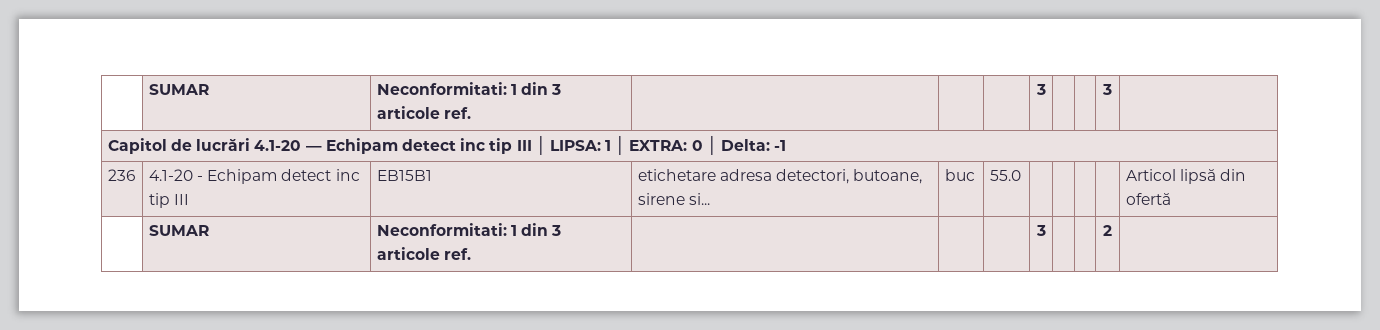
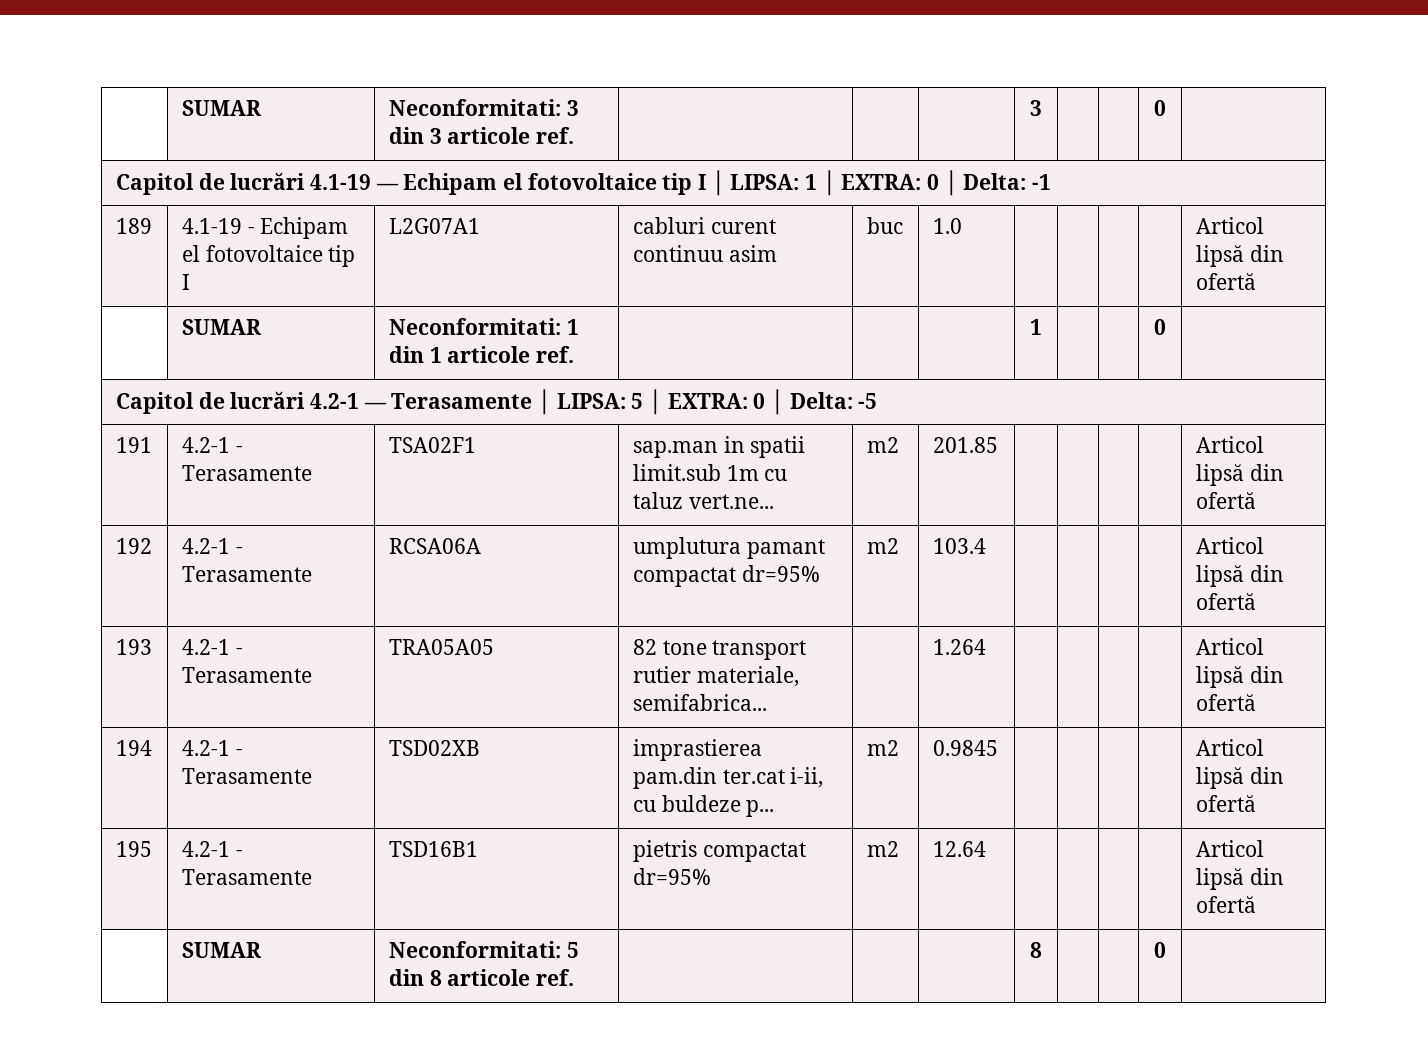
[148,84,209,95] [376,82,562,95] [376,106,472,119] [1035,84,1046,95] [1102,84,1112,95] [107,138,302,154] | SUMAR | Neconformitati: 1 din 3 articole ref. | | | | 3 | | | 3 | // Capitol de lucrări 4.1-20 -> [181,100,261,116] [388,99,579,116] [388,127,574,144] [1030,100,1042,116] [1154,100,1166,116] [115,172,371,195] | SUMAR | Neconformitati: 3 din 3 articole ref. | | | | 3 | | | 0 | // Capitol de lucrări 4.1-19
[401,138,532,154] detect inc tip III -> [502,173,706,195] el fotovoltaice tip I
[107,169,135,181] [148,169,360,184] [148,193,190,208] [376,170,432,181] [637,169,923,184] [637,193,711,205] 236 | 4.1-20 - Echipam detect inc tip III | EB15B1 | etichetare adresa detectori, butoane, sirene si... -> [115,218,152,234] [181,217,349,239] [181,245,356,267] [181,274,190,290] [388,218,480,234] [632,217,776,234] [632,245,777,262] 189 | 4.1-19 - Echipam el fotovoltaice tip I | L2G07A1 | cabluri curent continuu asim
[989,170,1021,181] 55.0 -> [932,218,962,234] 1.0
[551,225,562,236] [376,247,472,260] [1035,225,1046,236] [1103,225,1112,236] 3 articole ref. | | | | 3 | | | 2 -> [429,346,574,363] [1030,319,1042,335] [1154,319,1166,335] [115,389,878,415] [115,437,152,453] [181,437,243,453] [181,465,312,481] [388,437,476,453] [632,436,806,458] [632,464,788,481] [632,492,774,509] [866,437,899,453] [932,437,998,453] [1195,436,1264,453] [1195,464,1284,486] [1195,492,1256,509] [115,538,152,554] [181,538,243,554] [181,566,312,582] [388,538,481,554] [632,537,825,559] [632,565,820,587] [866,538,899,554] [932,538,986,554] [1195,537,1264,554] [1195,565,1284,587] [1195,593,1256,610] [115,639,152,655] [181,639,243,655] [181,667,312,683] [388,639,494,655] [632,639,807,660] [632,666,799,687] [632,694,767,711] [932,639,986,655] [1195,638,1264,655] [1195,666,1284,688] [1195,694,1256,711] [115,740,152,756] [181,740,243,756] [181,768,312,784] [388,740,480,756] [632,739,762,761] [632,767,824,789] [632,795,775,817] [866,740,899,756] [932,740,998,756] [1195,739,1264,756] [1195,767,1284,789] [1195,795,1256,812] [115,841,152,857] [181,841,243,857] [181,869,312,885] [388,841,478,857] [632,840,806,862] [632,868,711,885] [866,841,899,857] [932,841,986,857] [1195,840,1264,857] [1195,868,1284,890] [1195,896,1256,913] [181,942,261,958] [388,941,579,958] [388,969,574,986] [1030,942,1042,958] [1154,942,1166,958] 1 articole ref. | | | | 1 | | | 0 | // Capitol de lucrări 4.2-1 — Terasamente │ LIPSA: 5 │ EXTRA: 0 │ Delta: -5 // 191 | 4.2-1 - Terasamente | TSA02F1 | sap.man in spatii limit.sub 1m cu taluz vert.ne... | m2 | 201.85 | | | | | Articol lipsă din ofertă // 192 | 4.2-1 - Terasamente | RCSA06A | umplutura pamant compactat dr=95% | m2 | 103.4 | | | | | Articol lipsă din ofertă // 193 | 4.2-1 - Terasamente | TRA05A05 | 82 tone transport rutier materiale, semifabrica... | | 1.264 | | | | | Articol lipsă din ofertă // 194 | 4.2-1 - Terasamente | TSD02XB | imprastierea pam.din ter.cat i-ii, cu buldeze p... | m2 | 0.9845 | | | | | Articol lipsă din ofertă // 195 | 4.2-1 - Terasamente | TSD16B1 | pietris compactat dr=95% | m2 | 12.64 | | | | | Articol lipsă din ofertă // | SUMAR | Neconformitati: 5 din 8 articole ref. | | | | 8 | | | 0

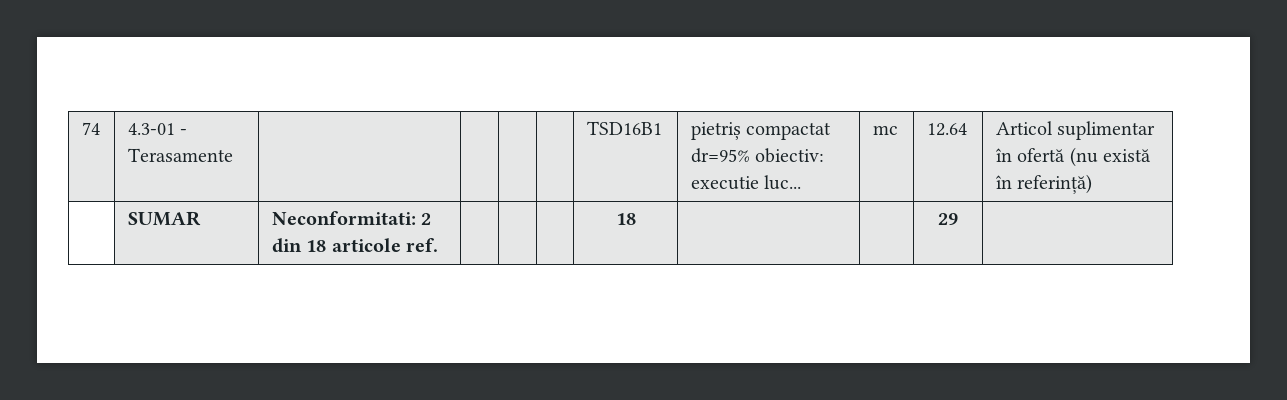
[181,100,261,116] [388,99,579,116] [388,127,574,144] [1030,100,1042,116] [1154,100,1166,116] [115,170,1052,196] [115,218,152,234] [181,217,349,239] [181,245,356,267] [181,274,190,290] [388,218,480,234] [632,217,776,234] [632,245,777,262] [866,217,903,234] [932,218,962,234] [1195,217,1264,234] [1195,245,1284,267] [1195,273,1256,290] [181,319,261,335] [388,318,579,335] [388,346,574,363] [1030,319,1042,335] [1154,319,1166,335] [115,389,878,415] [115,437,152,453] [181,437,243,453] [181,465,312,481] [388,437,476,453] [632,436,806,458] [632,464,788,481] [632,492,774,509] [866,437,899,453] [932,437,998,453] [1195,436,1264,453] [1195,464,1284,486] [1195,492,1256,509] [115,538,152,554] [181,538,243,554] [181,566,312,582] [388,538,481,554] [632,537,825,559] [632,565,820,587] [866,538,899,554] [932,538,986,554] [1195,537,1264,554] [1195,565,1284,587] [1195,593,1256,610] [115,639,152,655] [181,639,243,655] [181,667,312,683] [388,639,494,655] [632,639,807,660] [632,666,799,687] [632,694,767,711] [932,639,986,655] [1195,638,1264,655] [1195,666,1284,688] [1195,694,1256,711] [115,740,152,756] [181,740,243,756] [181,768,312,784] [388,740,480,756] [632,739,762,761] [632,767,824,789] [632,795,775,817] [866,740,899,756] [932,740,998,756] [1195,739,1264,756] [1195,767,1284,789] [1195,795,1256,812] [115,841,152,857] [181,841,243,857] [181,869,312,885] [388,841,478,857] [632,840,806,862] [632,868,711,885] [866,841,899,857] [932,841,986,857] [1195,840,1264,857] [1195,868,1284,890] [1195,896,1256,913] [181,942,261,958] [388,941,579,958] [388,969,574,986] [1030,942,1042,958] [1154,942,1166,958] | SUMAR | Neconformitati: 3 din 3 articole ref. | | | | 3 | | | 0 | // Capitol de lucrări 4.1-19 — Echipam el fotovoltaice tip I │ LIPSA: 1 │ EXTRA: 0 │ Delta: -1 // 189 | 4.1-19 - Echipam el fotovoltaice tip I | L2G07A1 | cabluri curent continuu asim | buc | 1.0 | | | | | Articol lipsă din ofertă // | SUMAR | Neconformitati: 1 din 1 articole ref. | | | | 1 | | | 0 | // Capitol de lucrări 4.2-1 — Terasamente │ LIPSA: 5 │ EXTRA: 0 │ Delta: -5 // 191 | 4.2-1 - Terasamente | TSA02F1 | sap.man in spatii limit.sub 1m cu taluz vert.ne... | m2 | 201.85 | | | | | Articol lipsă din ofertă // 192 | 4.2-1 - Terasamente | RCSA06A | umplutura pamant compactat dr=95% | m2 | 103.4 | | | | | Articol lipsă din ofertă // 193 | 4.2-1 - Terasamente | TRA05A05 | 82 tone transport rutier materiale, semifabrica... | | 1.264 | | | | | Articol lipsă din ofertă // 194 | 4.2-1 - Terasamente | TSD02XB | imprastierea pam.din ter.cat i-ii, cu buldeze p... | m2 | 0.9845 | | | | | Articol lipsă din ofertă // 195 | 4.2-1 - Terasamente | TSD16B1 | pietris compactat dr=95% | m2 | 12.64 | | | | | Articol lipsă din ofertă // | SUMAR | Neconformitati: 5 din 8 articole ref. | | | | 8 | | | 0 -> [81,122,100,135] [127,123,188,135] [127,148,233,162] [586,121,662,135] [690,122,832,140] [690,148,825,163] [690,175,802,190] [872,125,898,135] [926,123,967,136] [995,121,1156,140] [994,147,1152,167] [994,174,1093,194] [127,211,201,226] [271,211,432,225] [271,238,439,253] [615,213,636,225] [938,213,958,225] 74 | 4.3-01 - Terasamente | | | | | TSD16B1 | pietriș compactat dr=95% obiectiv: executie luc... | mc | 12.64 | Articol suplimentar în ofertă (nu există în referință) // | SUMAR | Neconformitati: 2 din 18 articole ref. | | | | 18 | | | 29

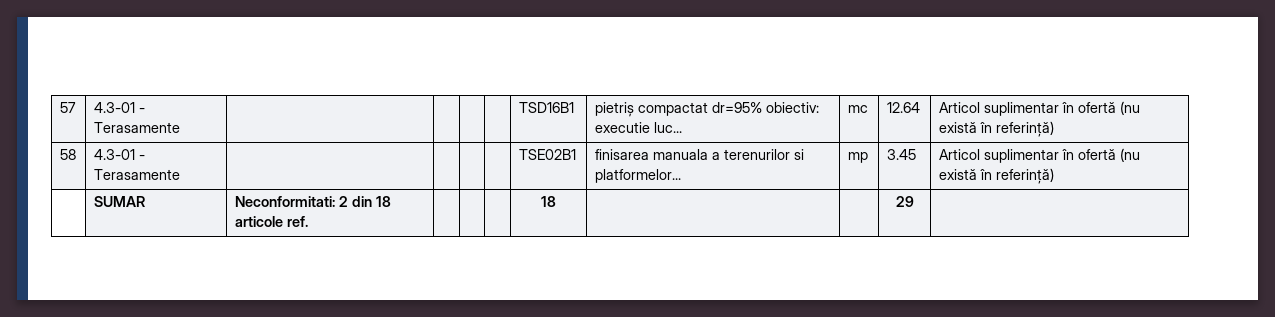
[81,122,100,135] 74 -> [59,102,76,113] 57
(1093, 184) none -> [59,149,76,160] [93,149,145,160] [93,169,180,180] [518,149,576,160] [594,149,804,160] [594,169,681,183] [847,152,868,163] [886,149,916,160] [938,148,1140,163] [938,168,1054,184] // 58 | 4.3-01 - Terasamente | | | | | TSE02B1 | finisarea manuala a terenurilor si platformelor... | mp | 3.45 | Articol suplimentar în ofertă (nu există în referință)

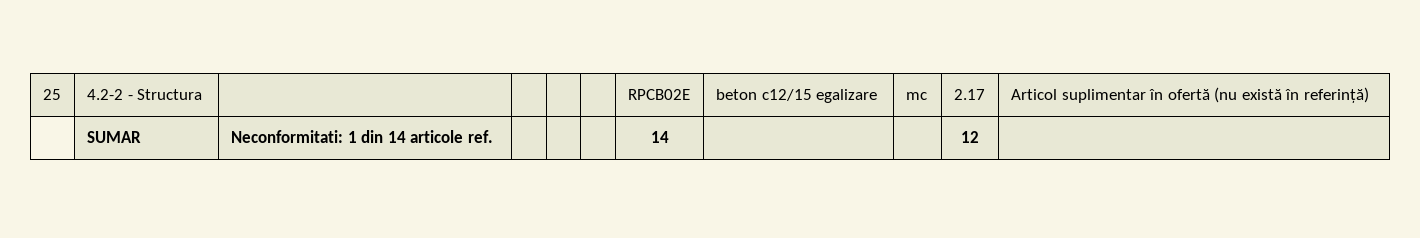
[59,102,76,113] [93,102,145,113] [93,122,180,133] [518,102,574,113] [594,102,819,117] [594,122,682,133] [847,105,868,113] [886,102,920,113] [938,101,1140,116] [938,121,1054,137] [59,149,76,160] [93,149,145,160] [93,169,180,180] [518,149,576,160] [594,149,804,160] [594,169,681,183] [847,152,868,163] [886,149,916,160] 57 | 4.3-01 - Terasamente | | | | | TSD16B1 | pietriș compactat dr=95% obiectiv: executie luc... | mc | 12.64 | Articol suplimentar în ofertă (nu există în referință) // 58 | 4.3-01 - Terasamente | | | | | TSE02B1 | finisarea manuala a terenurilor si platformelor... | mp | 3.45 -> [42,89,61,100] [86,89,203,100] [627,89,690,100] [715,89,878,103] [905,92,927,100] [953,89,985,100] 25 | 4.2-2 - Structura | | | | | RPCB02E | beton c12/15 egalizare | mc | 2.17
[338,196,391,207] 2 din 18 -> [347,130,406,143] 1 din 14
[541,196,556,207] [895,196,914,207] 18 | | | 29 -> [650,131,669,143] [961,131,979,143] 14 | | | 12

